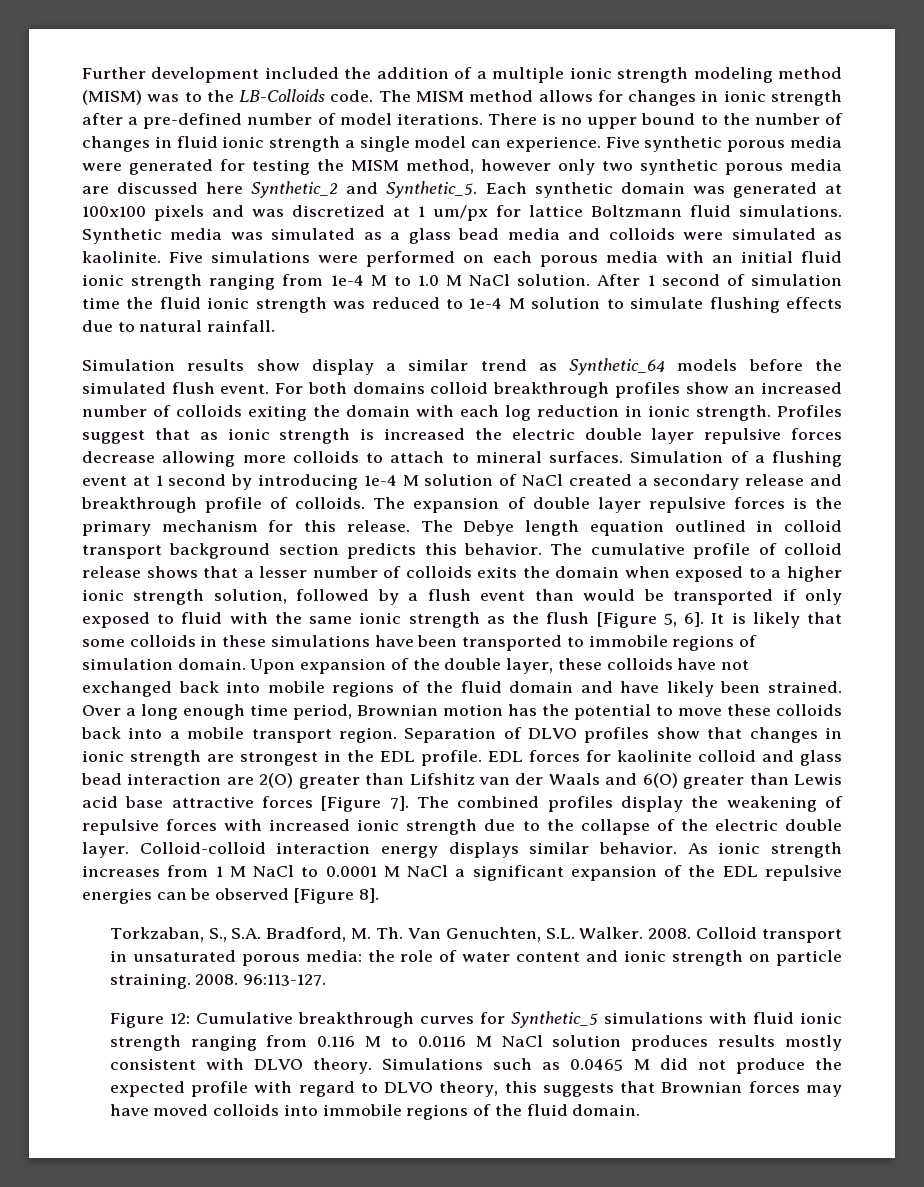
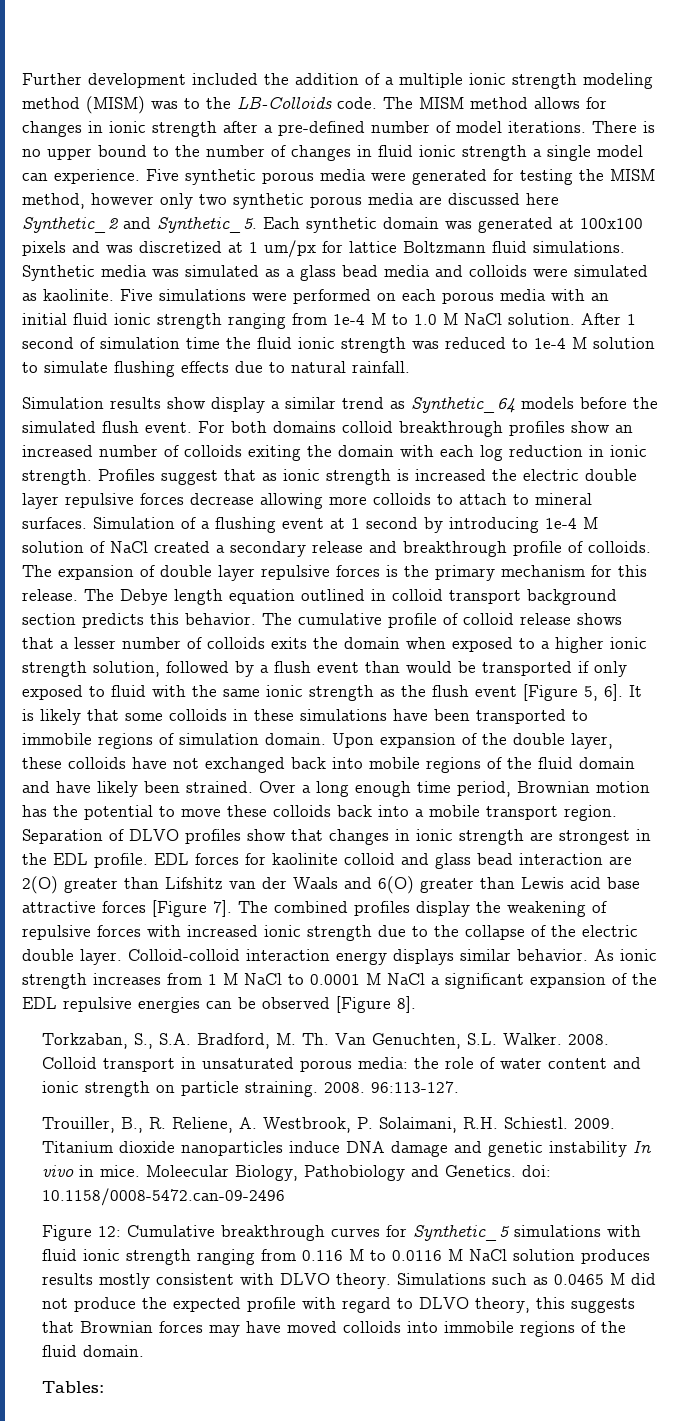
(590, 618) none -> [475,686,517,697] event
(327, 980) none -> [41,1117,615,1133] [41,1141,651,1157] [41,1165,551,1181] [41,1188,285,1206] // Trouiller, B., R. Reliene, A. Westbrook, P. Solaimani, R.H. Schiestl. 2009. Titanium dioxide nanoparticles induce DNA damage and genetic instability In vivo in mice. Moleecular Biology, Pathobiology and Genetics. doi: 10.1158/0008-5472.can-09-2496
(641, 1110) none -> [41,1381,104,1393] // Tables:

